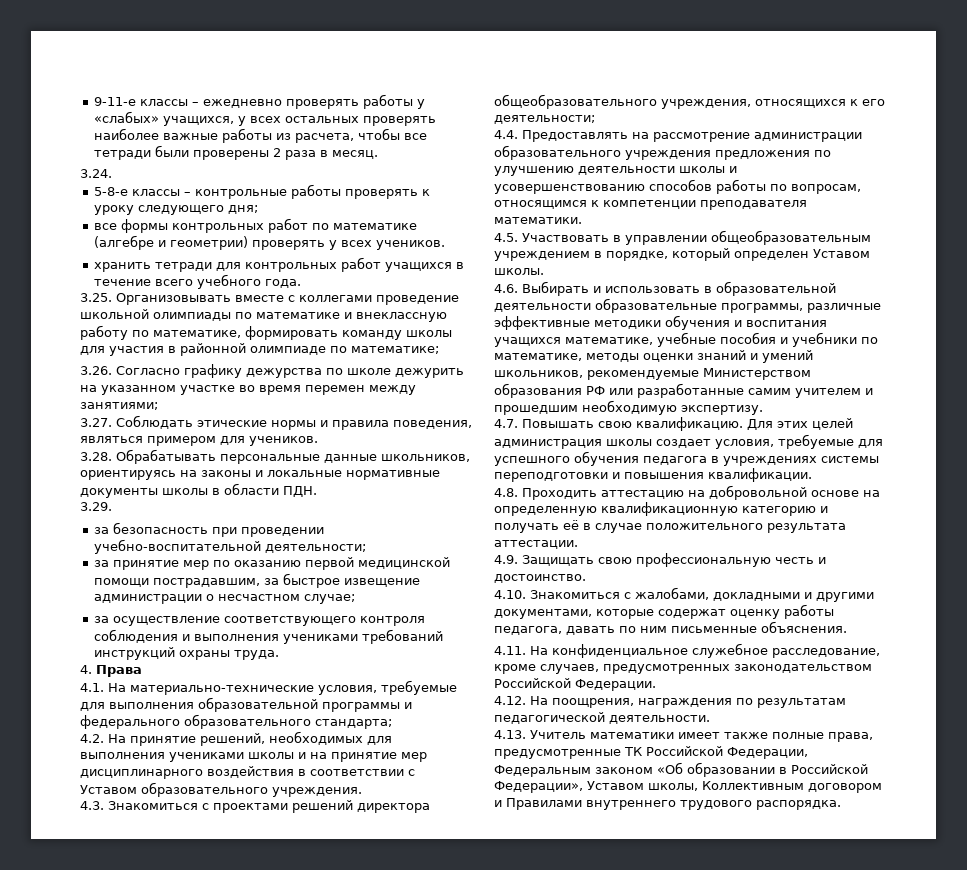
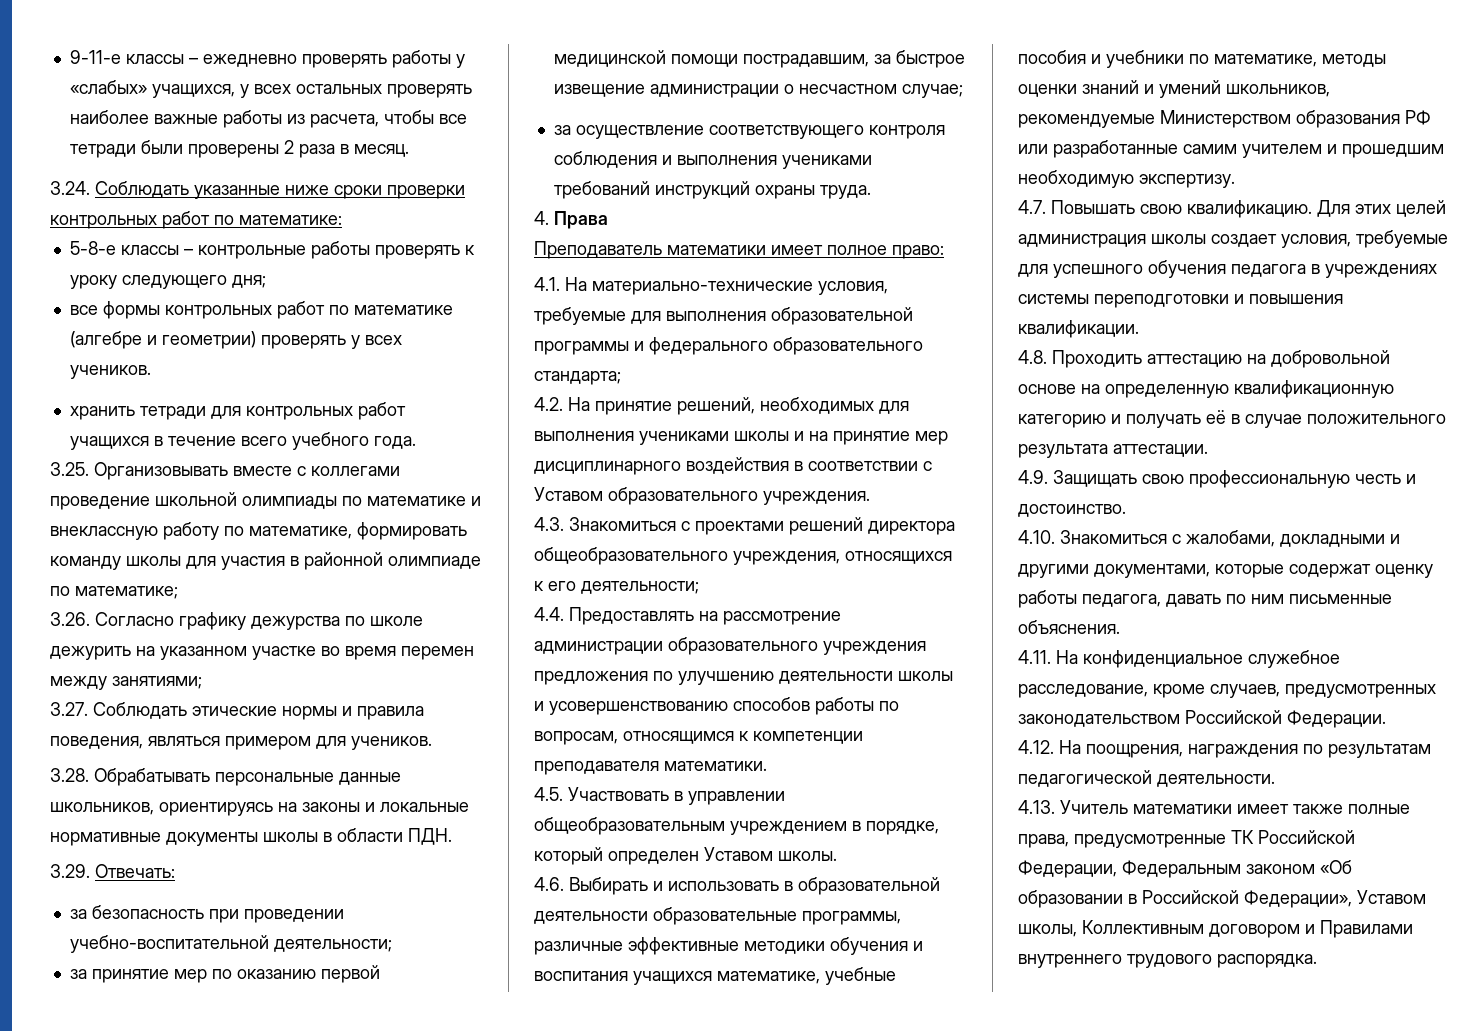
(112, 173) none -> [95,181,465,199] [50,211,342,229] Соблюдать указанные ниже сроки проверки контрольных работ по математике:
(112, 506) none -> [95,864,175,878] Отвечать:
(142, 671) none -> [534,241,944,259] // Преподаватель математики имеет полное право:

